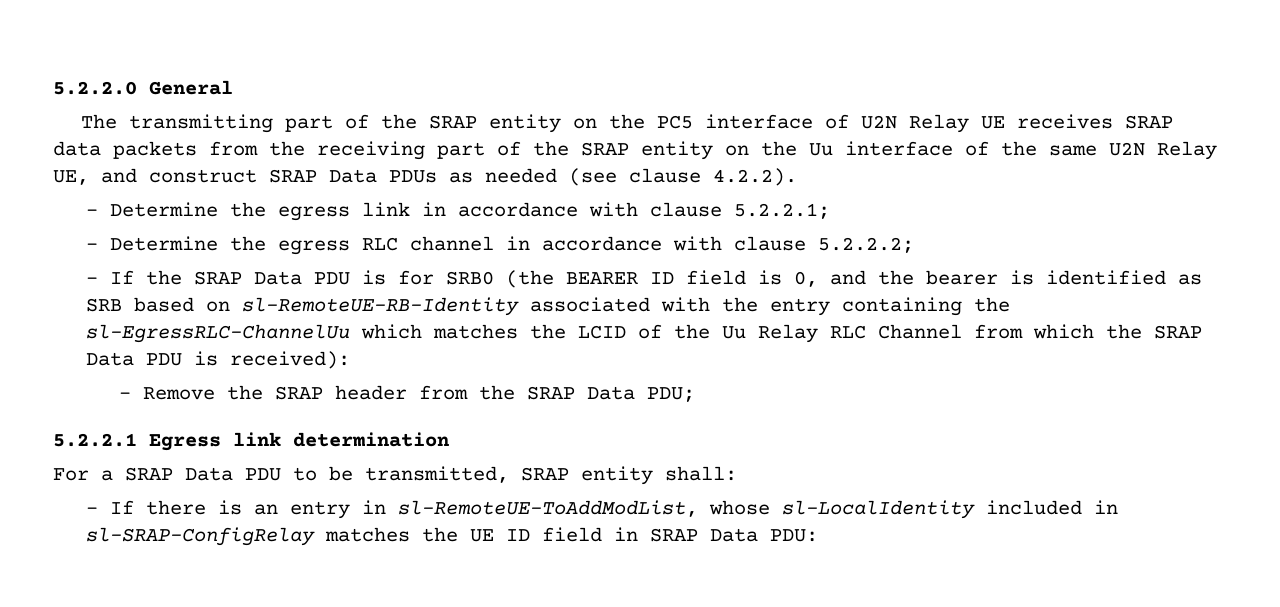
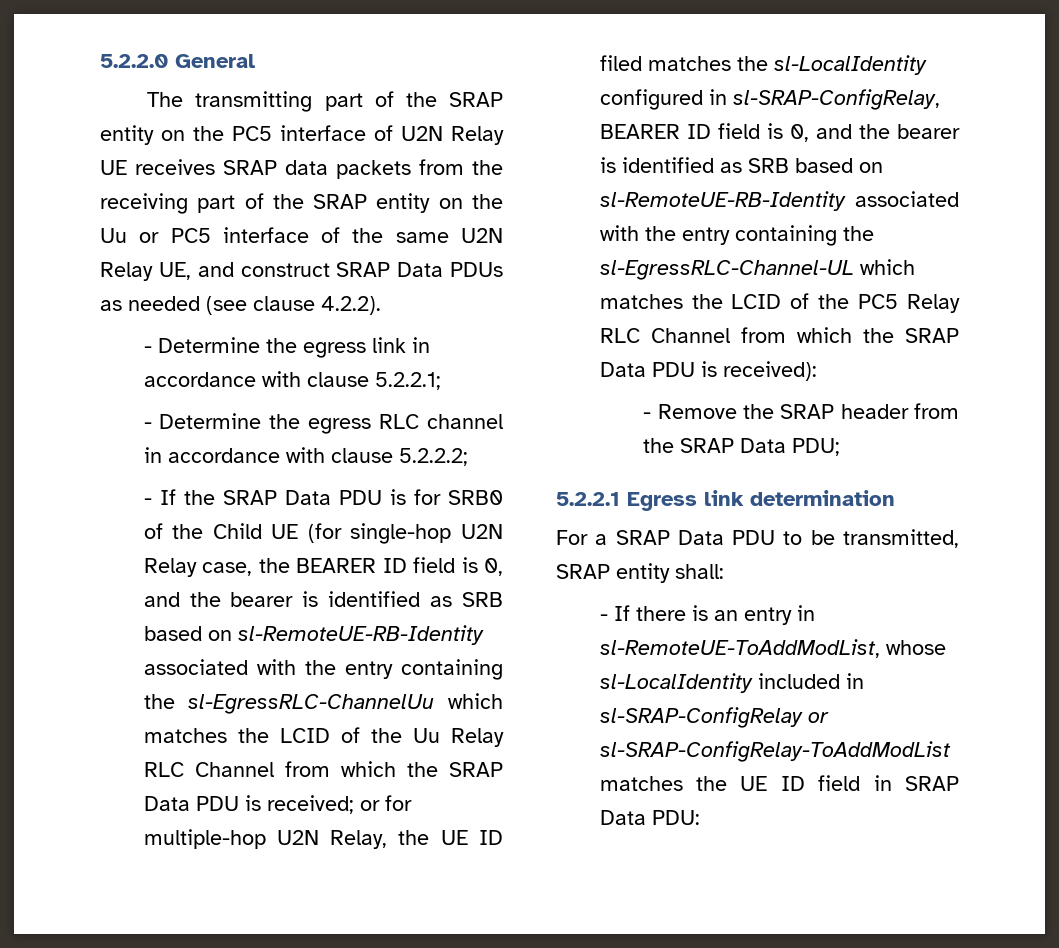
(833, 149) none -> [139,228,211,243] or PC5
[505,270,554,288] (the -> [143,523,504,544] [143,558,290,577] of the Child UE (for single-hop U2N Relay case, the
(218, 358) none -> [266,795,412,814] [143,829,503,849] [599,55,927,75] [599,89,940,110] [599,123,960,142] [599,157,883,173] [599,191,959,211] [599,225,874,246] [599,259,915,280] [599,293,960,313] [599,327,959,343] [599,361,717,377] received; or for multiple-hop U2N Relay, the UE ID filed matches the sl-LocalIdentity configured in sl-SRAP-ConfigRelay, BEARER ID field is 0, and the bearer is identified as SRB based on sl-RemoteUE-RB-Identity associated with the entry containing the sl-EgressRLC-Channel-UL which matches the LCID of the PC5 Relay RLC Channel from which the SRAP Data PDU is
(315, 536) none -> [807,712,829,723] [599,741,951,762] or sl-SRAP-ConfigRelay-ToAddModList

